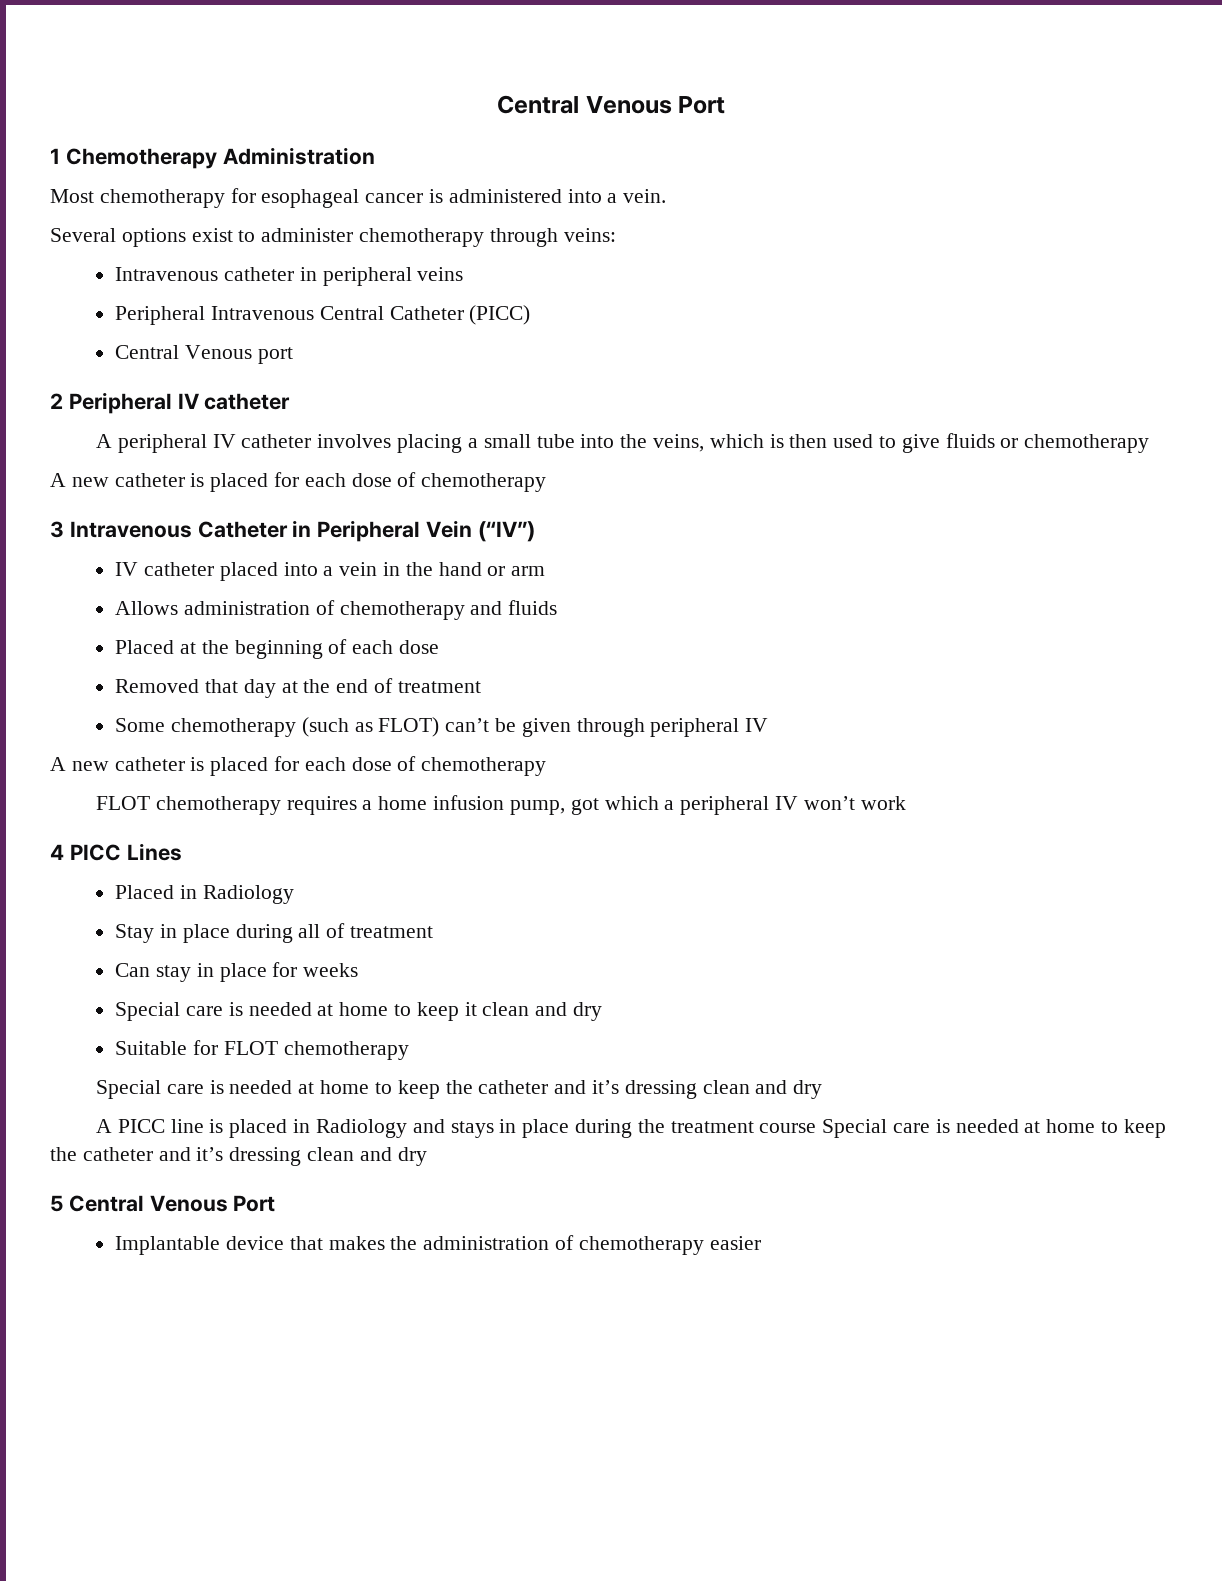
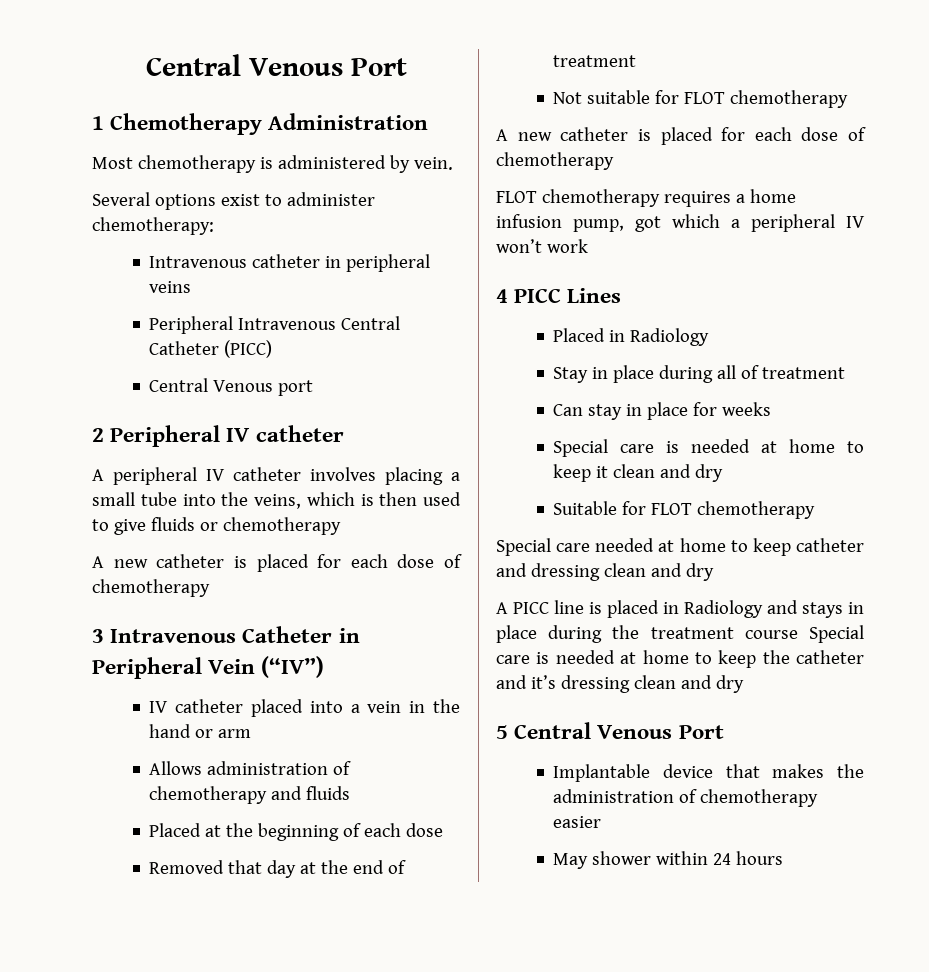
[230,188,618,208] for esophageal cancer is administered into a -> [259,155,410,173] is administered by
[359,228,616,247] chemotherapy through veins: -> [92,217,214,235] chemotherapy:
[115,717,769,737] Some chemotherapy (such as FLOT) can’t be given through peripheral IV -> [553,90,849,108] Not suitable for FLOT chemotherapy
[209,1080,619,1099] is needed at home to keep the catheter and it’s -> [595,538,864,556] [496,563,527,577] needed at home to keep catheter and
(761, 1243) none -> [553,851,784,869] // May shower within 24 hours

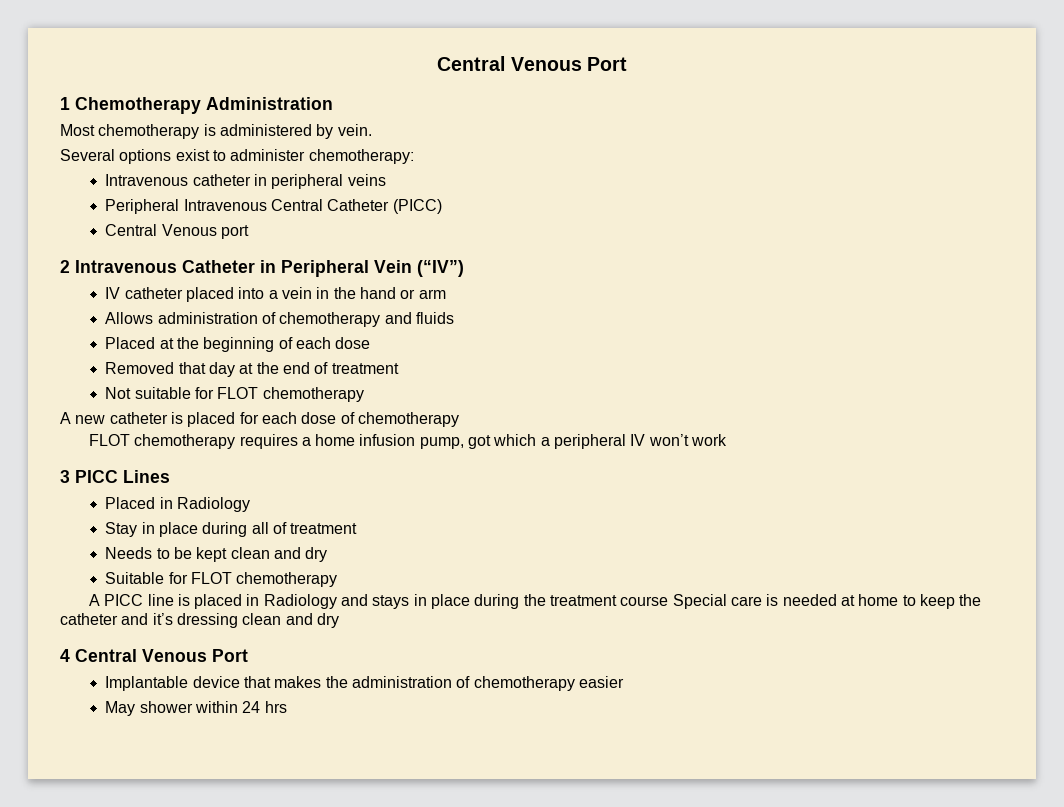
[110,425,344,447] [92,467,460,485] [92,492,461,509] [92,517,341,535] [92,554,462,572] [92,579,210,597] [92,629,104,643] Peripheral IV catheter // A peripheral IV catheter involves placing a small tube into the veins, which is then used to give fluids or chemotherapy // A new catheter is placed for each dose of chemotherapy // 3 -> (70, 266) none
[496,289,508,303] 4 -> [60,470,70,483] 3
[553,402,772,420] [553,439,864,457] [553,464,609,482] Can stay in place for weeks // Special care is needed at home to keep it -> [105,547,228,562] Needs to be kept
[496,538,864,556] [496,563,714,581] // Special care needed at home to keep catheter and dressing clean and dry -> (338, 579) none
[496,725,508,739] 5 -> [60,649,70,662] 4
[736,851,784,865] hours -> [264,701,287,713] hrs

